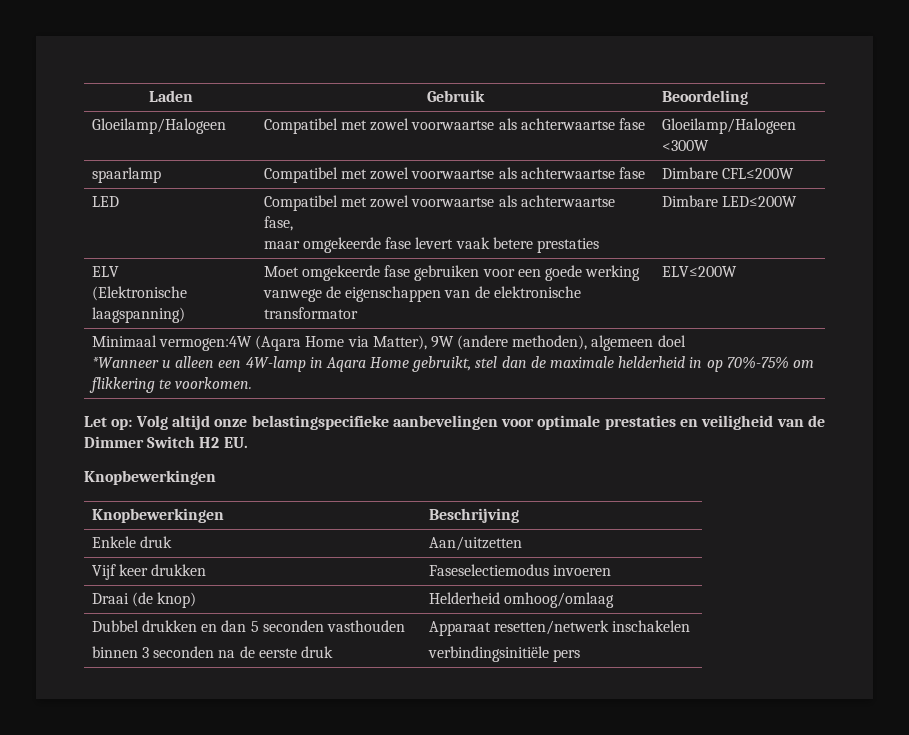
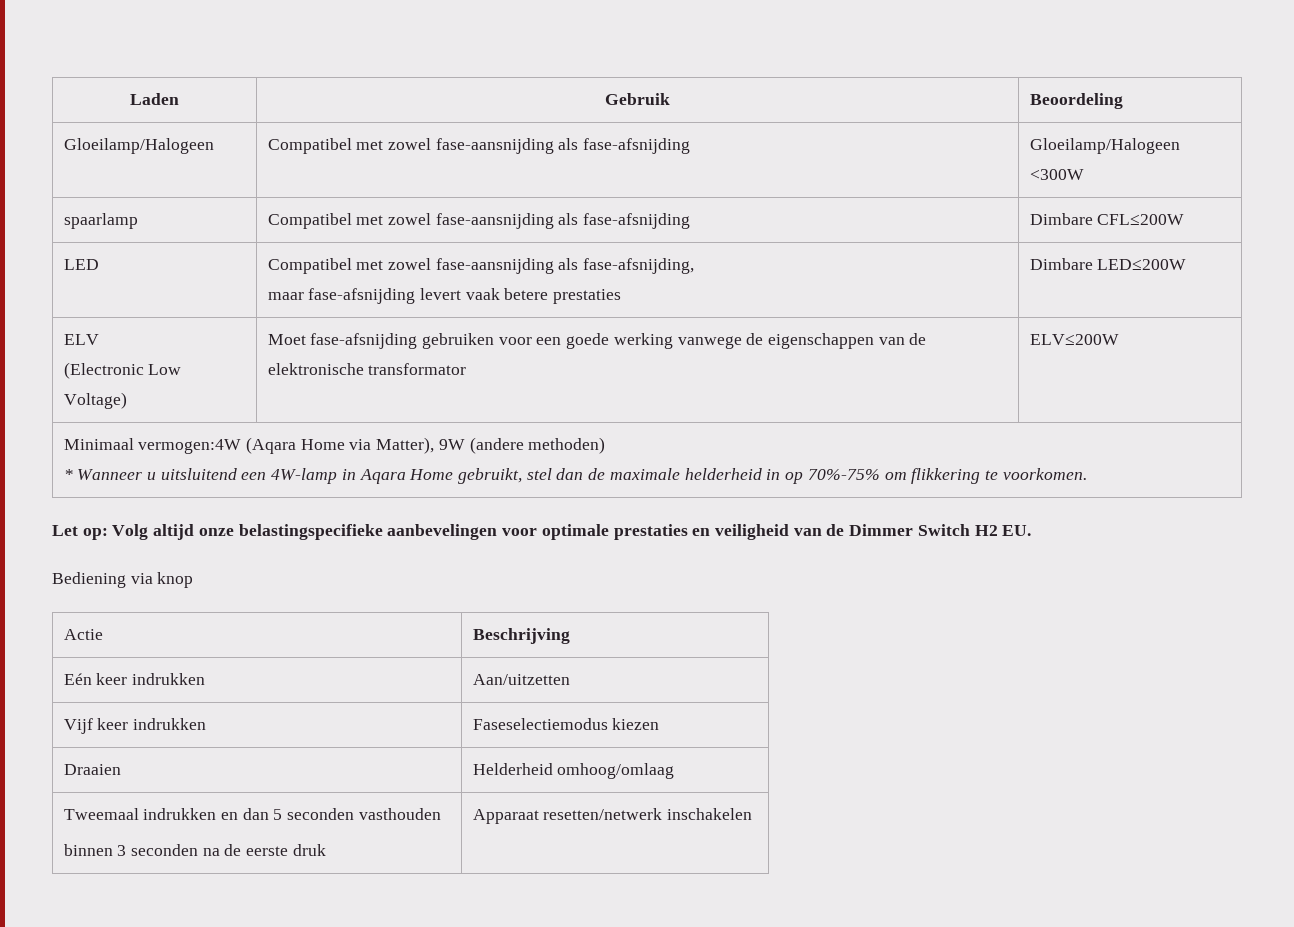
[411,118,645,130] voorwaartse als achterwaartse fase -> [435,138,691,154] fase-aansnijding als fase-afsnijding
[411,167,645,179] voorwaartse als achterwaartse fase -> [435,213,691,229] fase-aansnijding als fase-afsnijding
[411,195,615,207] [263,216,293,231] voorwaartse als achterwaartse fase, -> [435,258,695,274] fase-aansnijding als fase-afsnijding,
[303,237,412,253] omgekeerde fase -> [308,288,416,304] fase-afsnijding
[91,286,187,301] [91,307,185,323] (Elektronische laagspanning) -> [63,362,182,379] [63,392,127,409] (Electronic Low Voltage)
[302,265,411,281] omgekeerde fase -> [310,333,418,349] fase-afsnijding
[512,335,686,351] [91,356,215,368] methoden), algemeen doel // *Wanneer u alleen -> [528,437,606,454] [63,468,237,480] methoden) // * Wanneer u uitsluitend
[84,470,216,485] [91,508,224,523] [428,508,519,523] [91,536,173,548] Knopbewerkingen // Knopbewerkingen | Beschrijving // Enkele druk -> [52,572,194,588] [63,629,103,640] [472,628,570,644] [63,673,205,685] Bediening via knop // Actie | Beschrijving // Eén keer indrukken
[151,564,207,576] drukken -> [132,718,206,730] indrukken
[553,565,612,576] [91,592,197,608] invoeren // Draai (de knop) -> [612,718,660,730] [63,764,121,775] kiezen // Draaien
[91,620,198,632] Dubbel drukken -> [63,808,217,820] Tweemaal indrukken
[427,646,581,662] // verbindingsinitiële pers -> (752, 814) none

